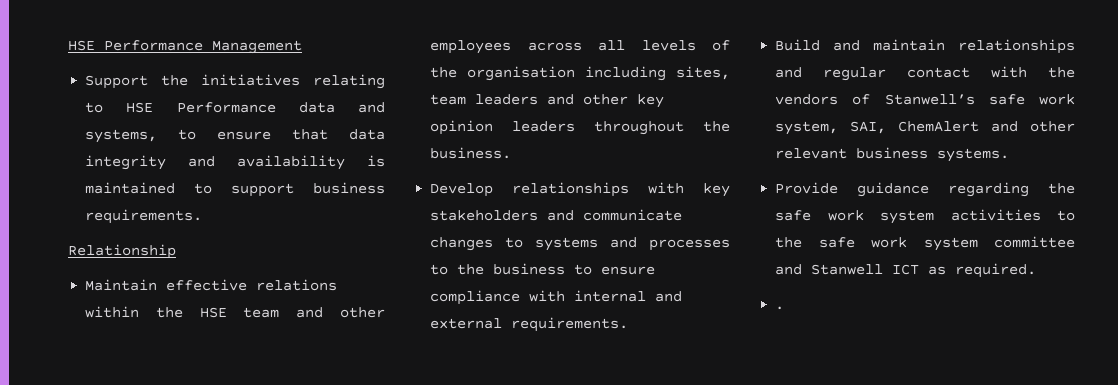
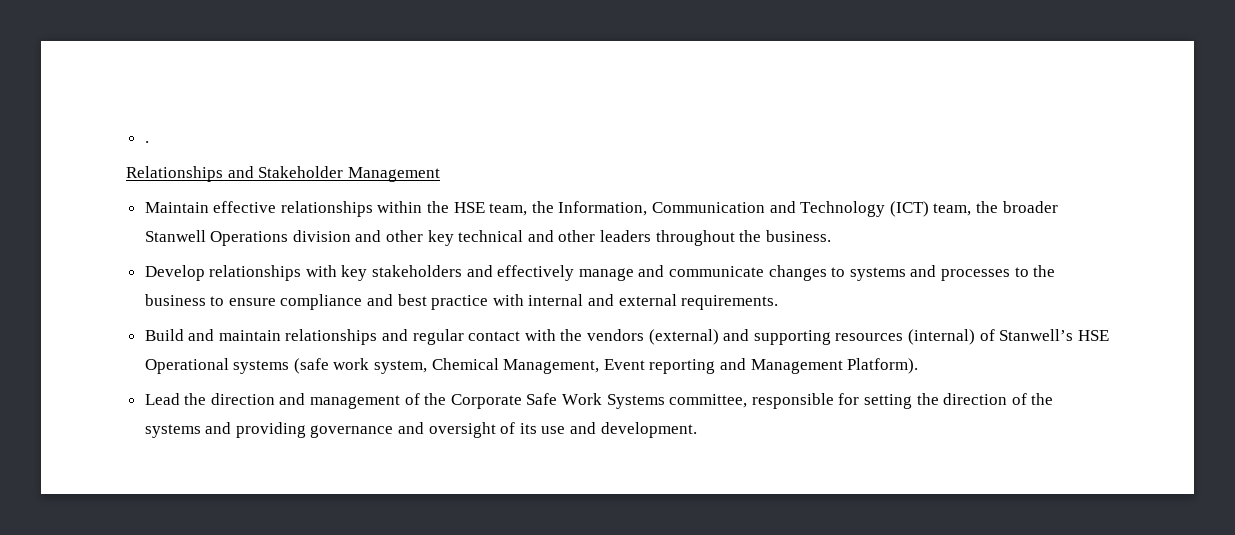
[68,40,302,54] [85,74,385,89] [85,102,385,113] [85,129,385,143] [85,155,385,170] [85,182,385,197] [85,209,203,224] [68,244,176,259] HSE Performance Management // Support the initiatives relating to HSE Performance data and systems, to ensure that data integrity and availability is maintained to support business requirements. // Relationship -> [144,141,149,143] [126,166,440,182] . // Relationships and Stakeholder Management
[256,279,338,291] relations -> [280,201,373,217] relationships
[243,307,385,318] [430,40,730,54] [430,66,730,81] [430,94,665,108] [430,120,494,135] team and other employees across all levels of the organisation including sites, team leaders and other key opinion -> [489,201,1058,217] [144,230,596,246] team, the Information, Communication and Technology (ICT) team, the broader Stanwell Operations division and other key technical and other
(575, 215) none -> [497,265,665,281] effectively manage and
(521, 297) none -> [367,294,489,310] and best practice
[852,94,1075,105] [775,121,1075,135] [775,147,1010,162] [775,182,1075,197] [775,209,1075,224] [775,236,1075,251] [775,263,1037,278] [775,306,785,310] of Stanwell’s safe work system, SAI, ChemAlert and other relevant business systems. // Provide guidance regarding the safe work system activities to the safe work system committee and Stanwell ICT as required. // . -> [648,329,1109,345] [144,358,919,374] [144,393,1054,409] [144,422,697,438] (external) and supporting resources (internal) of Stanwell’s HSE Operational systems (safe work system, Chemical Management, Event reporting and Management Platform). // Lead the direction and management of the Corporate Safe Work Systems committee, responsible for setting the direction of the systems and providing governance and oversight of its use and development.

